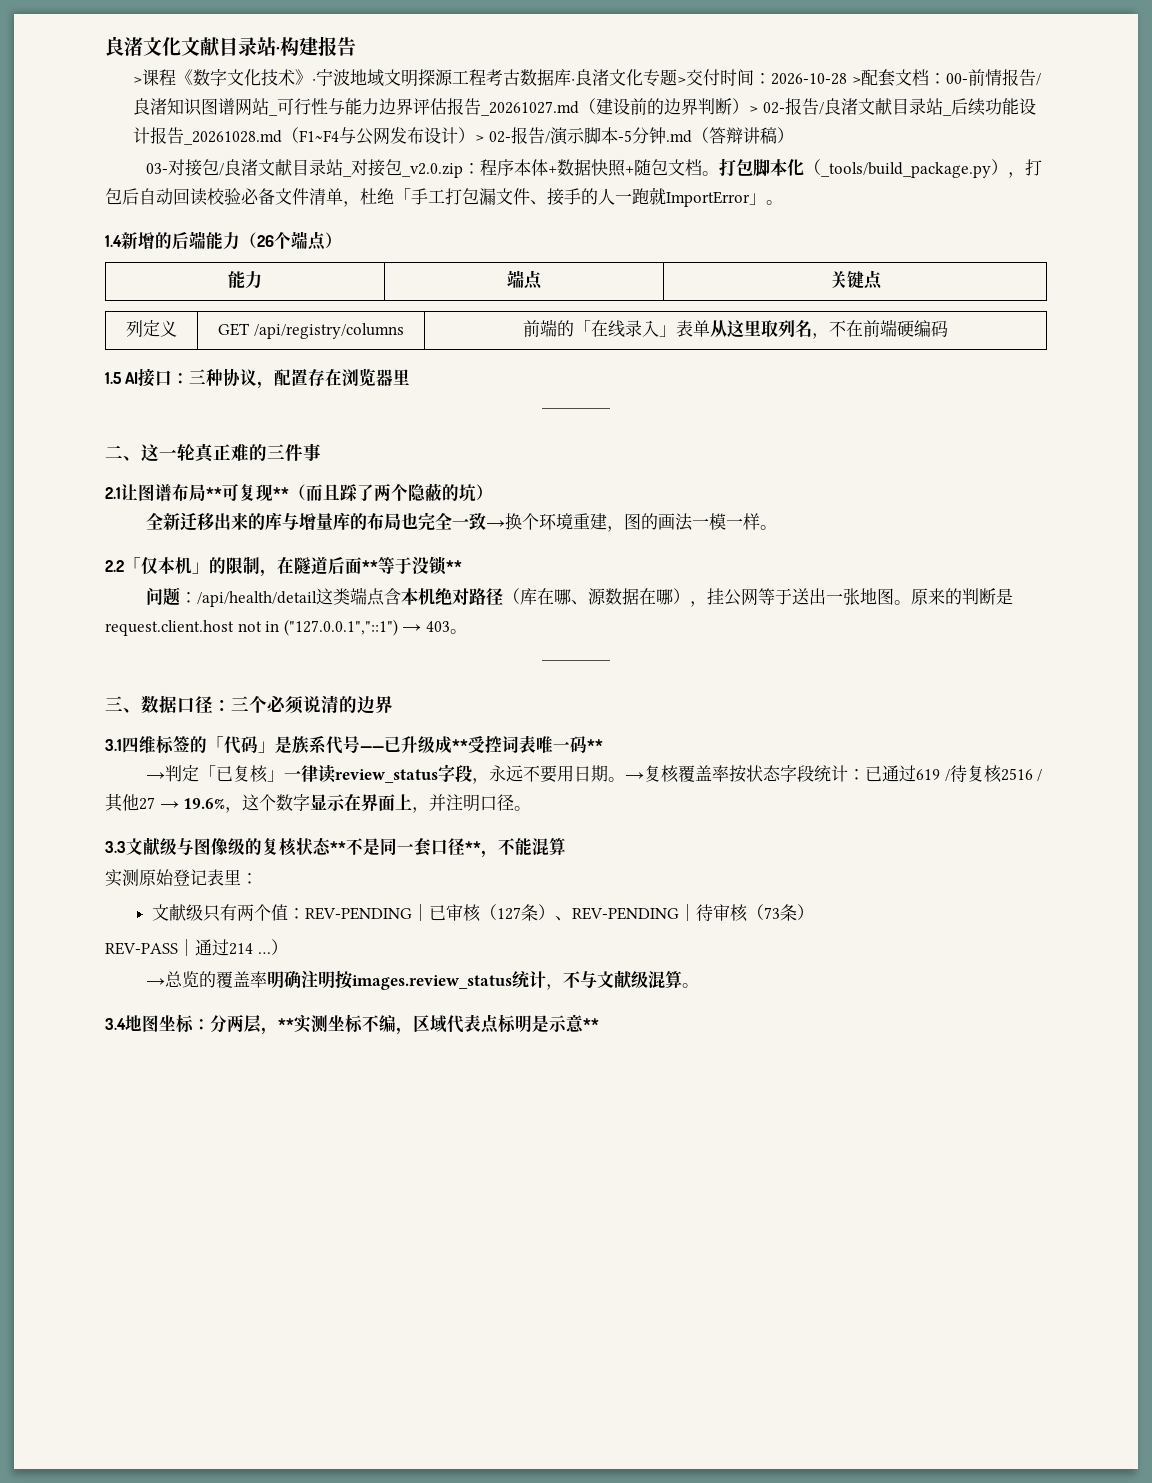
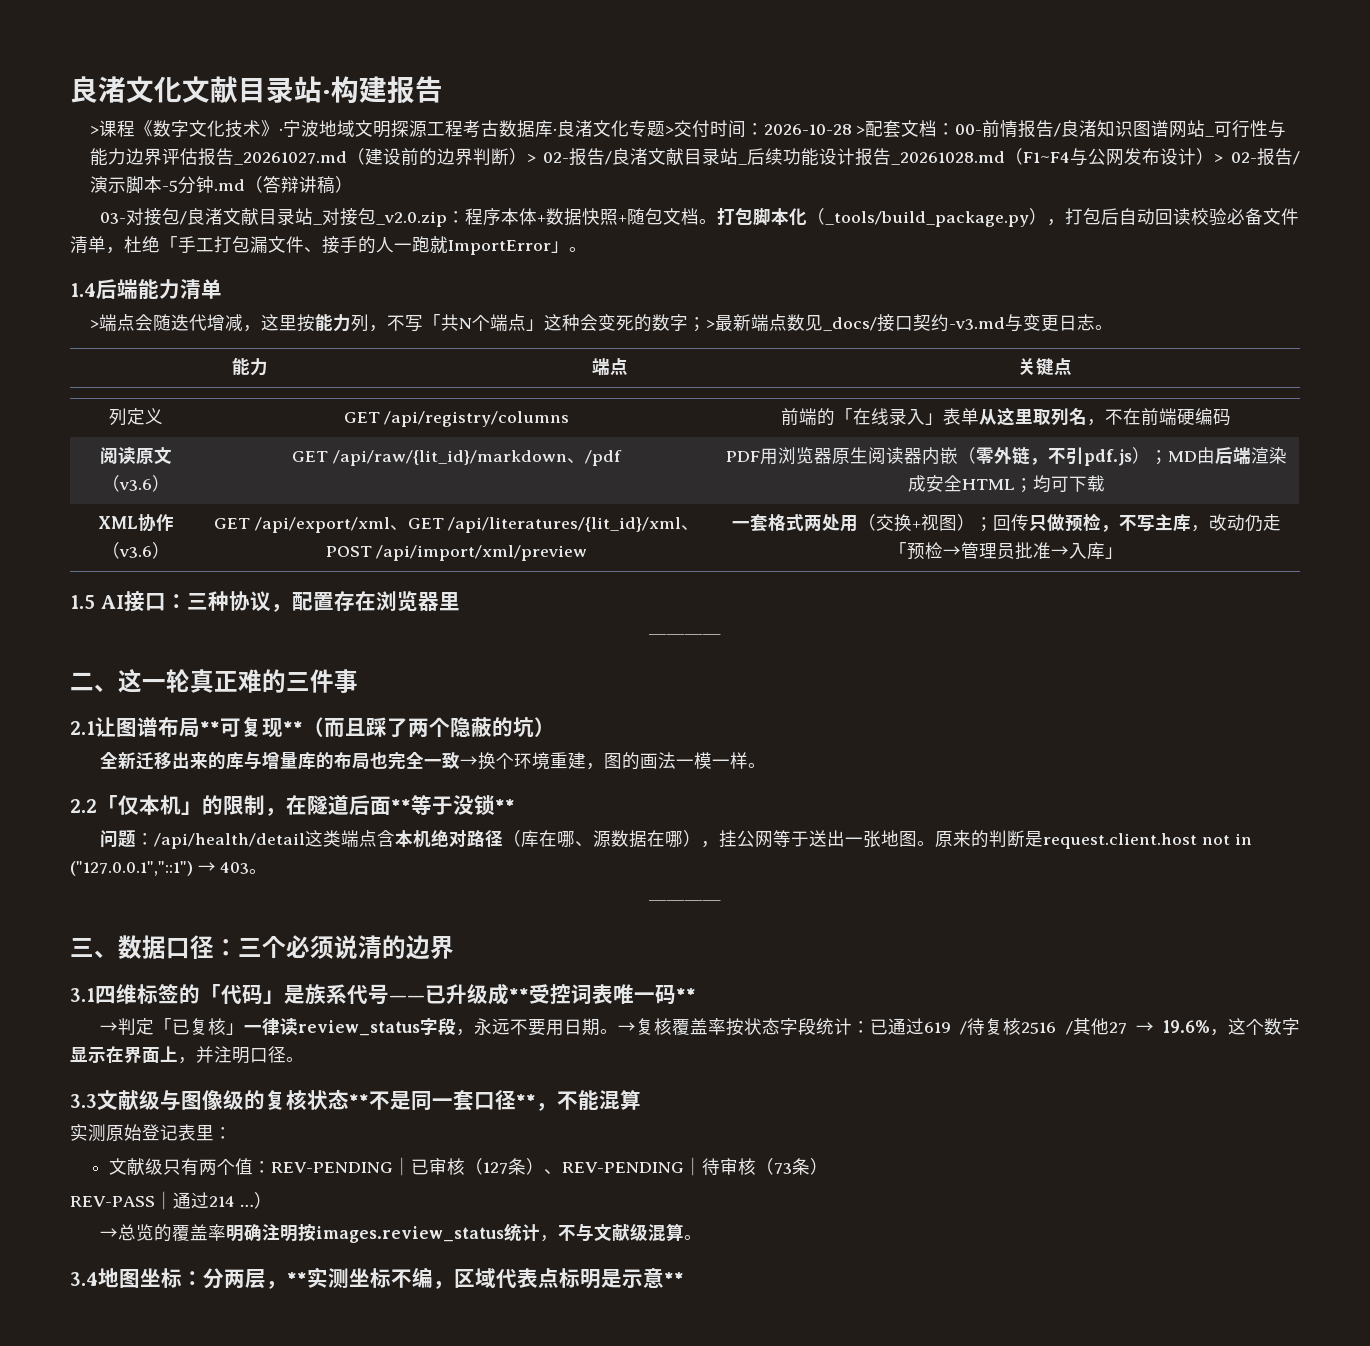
[121,232,172,250] 新增的 -> (96, 290) none
[240,231,342,251] （26个端点） -> [180,279,222,300] [89,313,1113,332] 清单 // >端点会随迭代增减，这里按能力列，不写「共N个端点」这种会变死的数字；>最新端点数见_docs/接口契约-v3.md与变更日志。
(948, 328) none -> [99,447,172,465] [101,475,170,492] [292,450,622,466] [725,446,1287,466] [907,475,1105,493] [97,514,174,532] [101,542,170,559] [213,517,700,533] [325,545,588,561] [731,513,1281,532] [889,542,1123,560] // 阅读原文（v3.6） | GET /api/raw/{lit_id}/markdown、/pdf | PDF用浏览器原生阅读器内嵌（零外链，不引pdf.js）；MD由后端渲染成安全HTML；均可下载 // XML协作（v3.6） | GET /api/export/xml、GET /api/literatures/{lit_id}/xml、POST /api/import/xml/preview | 一套格式两处用（交换+视图）；回传只做预检，不写主库，改动仍走「预检→管理员批准→入库」

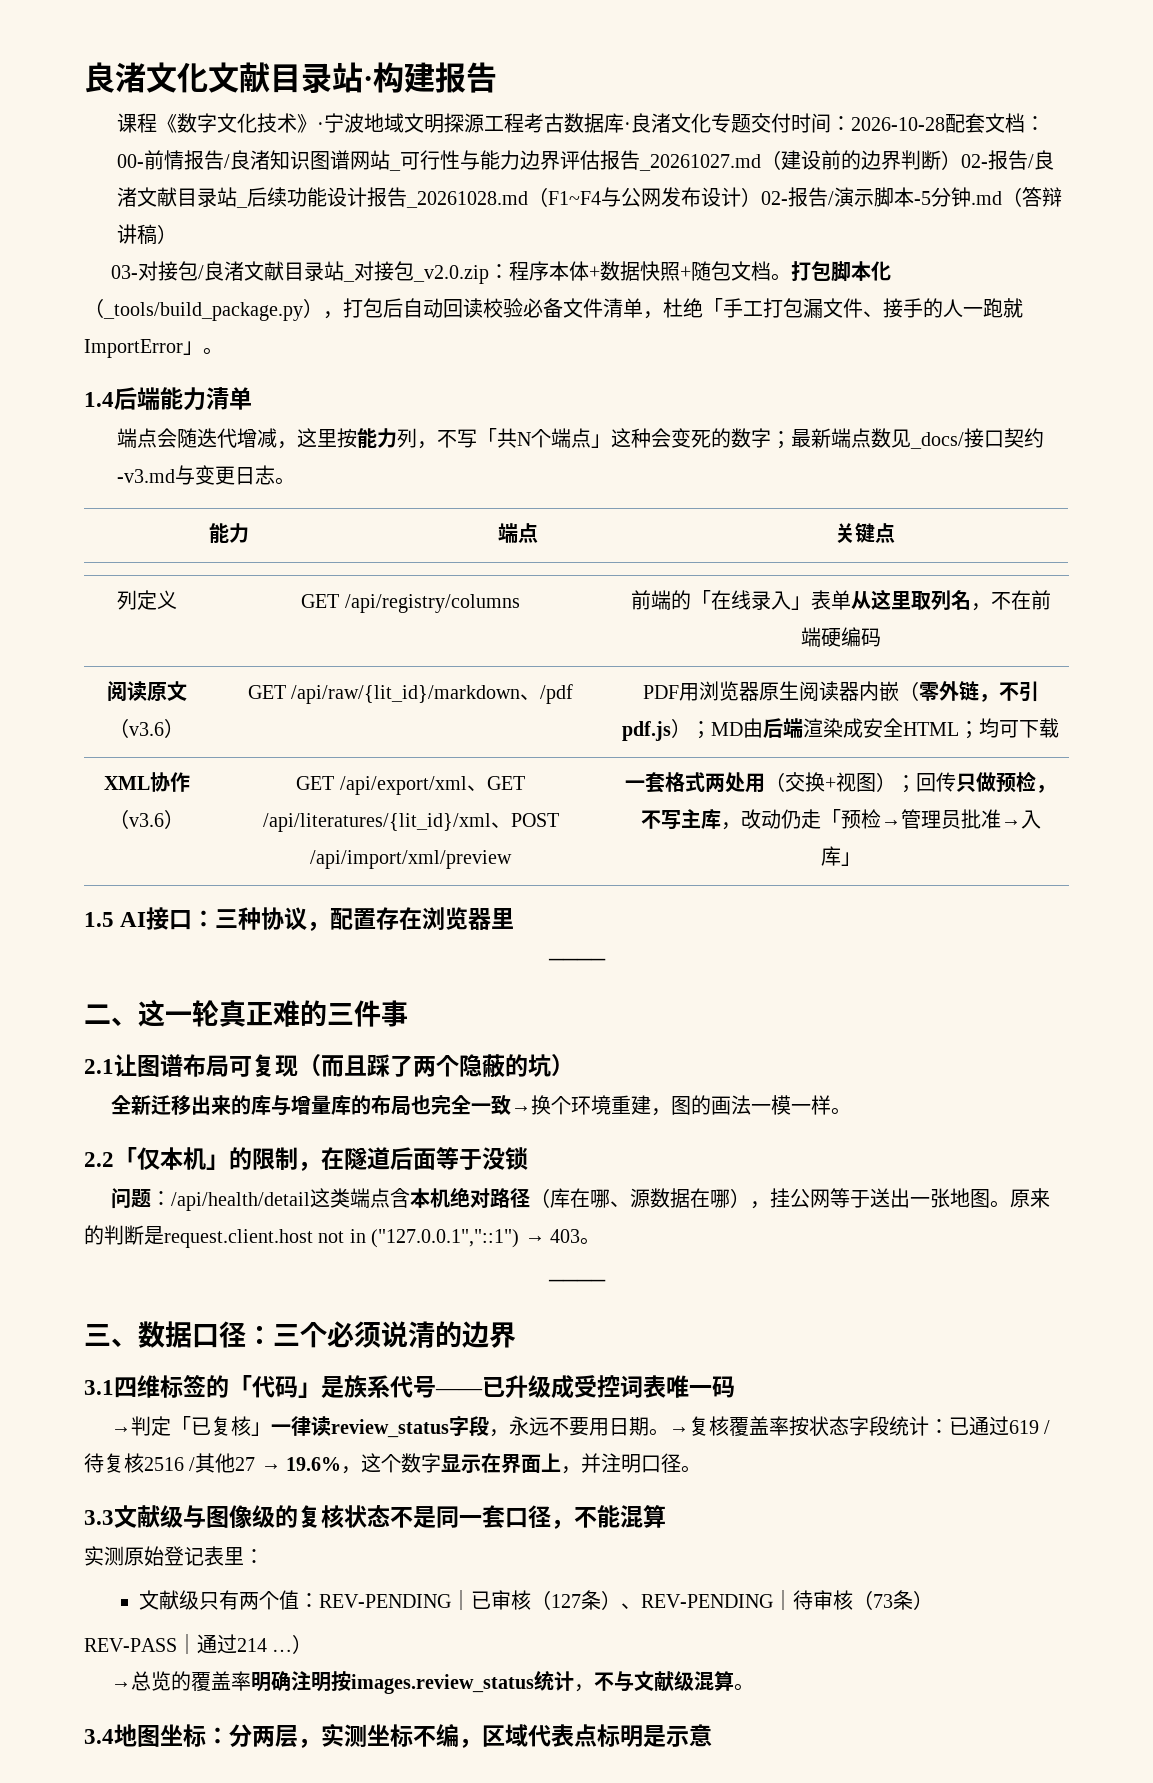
[89,126,99,135] > -> (497, 77) none
[664,126,674,135] > -> (752, 123) none
[856,126,866,135] > -> (946, 124) none
[526,154,536,163] > -> (962, 160) none
[1214,154,1224,163] > -> (762, 197) none
[89,320,99,329] > -> (252, 398) none
[705,320,715,329] > -> (792, 440) none
[200,717,303,738] **可复现** -> [229,1054,298,1077] 可复现
[391,799,411,813] ** -> (436, 1159) none
[495,799,515,813] ** -> (528, 1158) none
[509,988,529,1002] ** -> (574, 1387) none
[676,988,696,1002] ** -> (735, 1387) none
[349,1094,369,1108] ** -> (390, 1516) none
[516,1094,536,1108] ** -> (551, 1516) none
[287,1272,307,1286] ** -> (321, 1743) none
[664,1272,684,1286] ** -> (712, 1735) none

